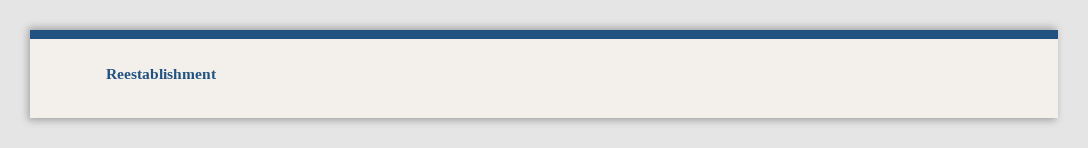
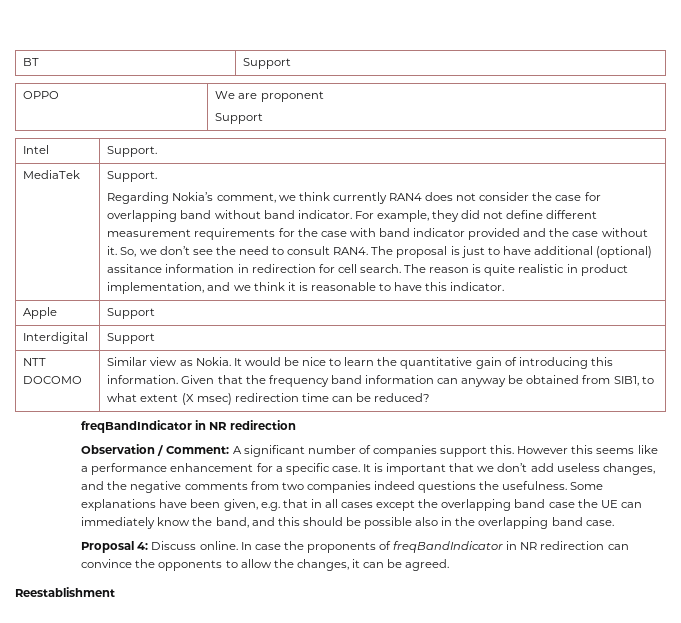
(106, 74) none -> [23,58,40,66] [243,58,292,69] [23,91,60,99] [215,91,324,102] [215,113,264,124] [23,145,50,154] [107,146,158,157] [23,170,81,179] [107,171,158,182] [107,192,601,204] [107,210,598,222] [107,228,648,240] [107,246,653,258] [107,264,628,276] [107,282,505,294] [23,307,58,319] [107,308,156,319] [23,332,89,344] [107,333,156,344] [23,358,47,366] [23,376,83,384] [107,357,613,369] [107,375,654,387] [107,393,431,405] [81,420,296,433] [81,444,658,457] [81,463,655,475] [81,481,604,493] [81,499,642,511] [81,517,614,529] [81,541,629,553] [81,559,450,571] BT | Support // OPPO | We are proponent // Support // Intel | Support. // MediaTek | Support. // Regarding Nokia’s comment, we think currently RAN4 does not consider the case for overlapping band without band indicator. For example, they did not define different measurement requirements for the case with band indicator provided and the case without it. So, we don’t see the need to consult RAN4. The proposal is just to have additional (optional) assitance information in redirection for cell search. The reason is quite realistic in product implementation, and we think it is reasonable to have this indicator. // Apple | Support // Interdigital | Support // NTT DOCOMO | Similar view as Nokia. It would be nice to learn the quantitative gain of introducing this information. Given that the frequency band information can anyway be obtained from SIB1, to what extent (X msec) redirection time can be reduced? // freqBandIndicator in NR redirection // Observation / Comment: A significant number of companies support this. However this seems like a performance enhancement for a specific case. It is important that we don’t add useless changes, and the negative comments from two companies indeed questions the usefulness. Some explanations have been given, e.g. that in all cases except the overlapping band case the UE can immediately know the band, and this should be possible also in the overlapping band case. // Proposal 4: Discuss online. In case the proponents of freqBandIndicator in NR redirection can convince the opponents to allow the changes, it can be agreed. //

